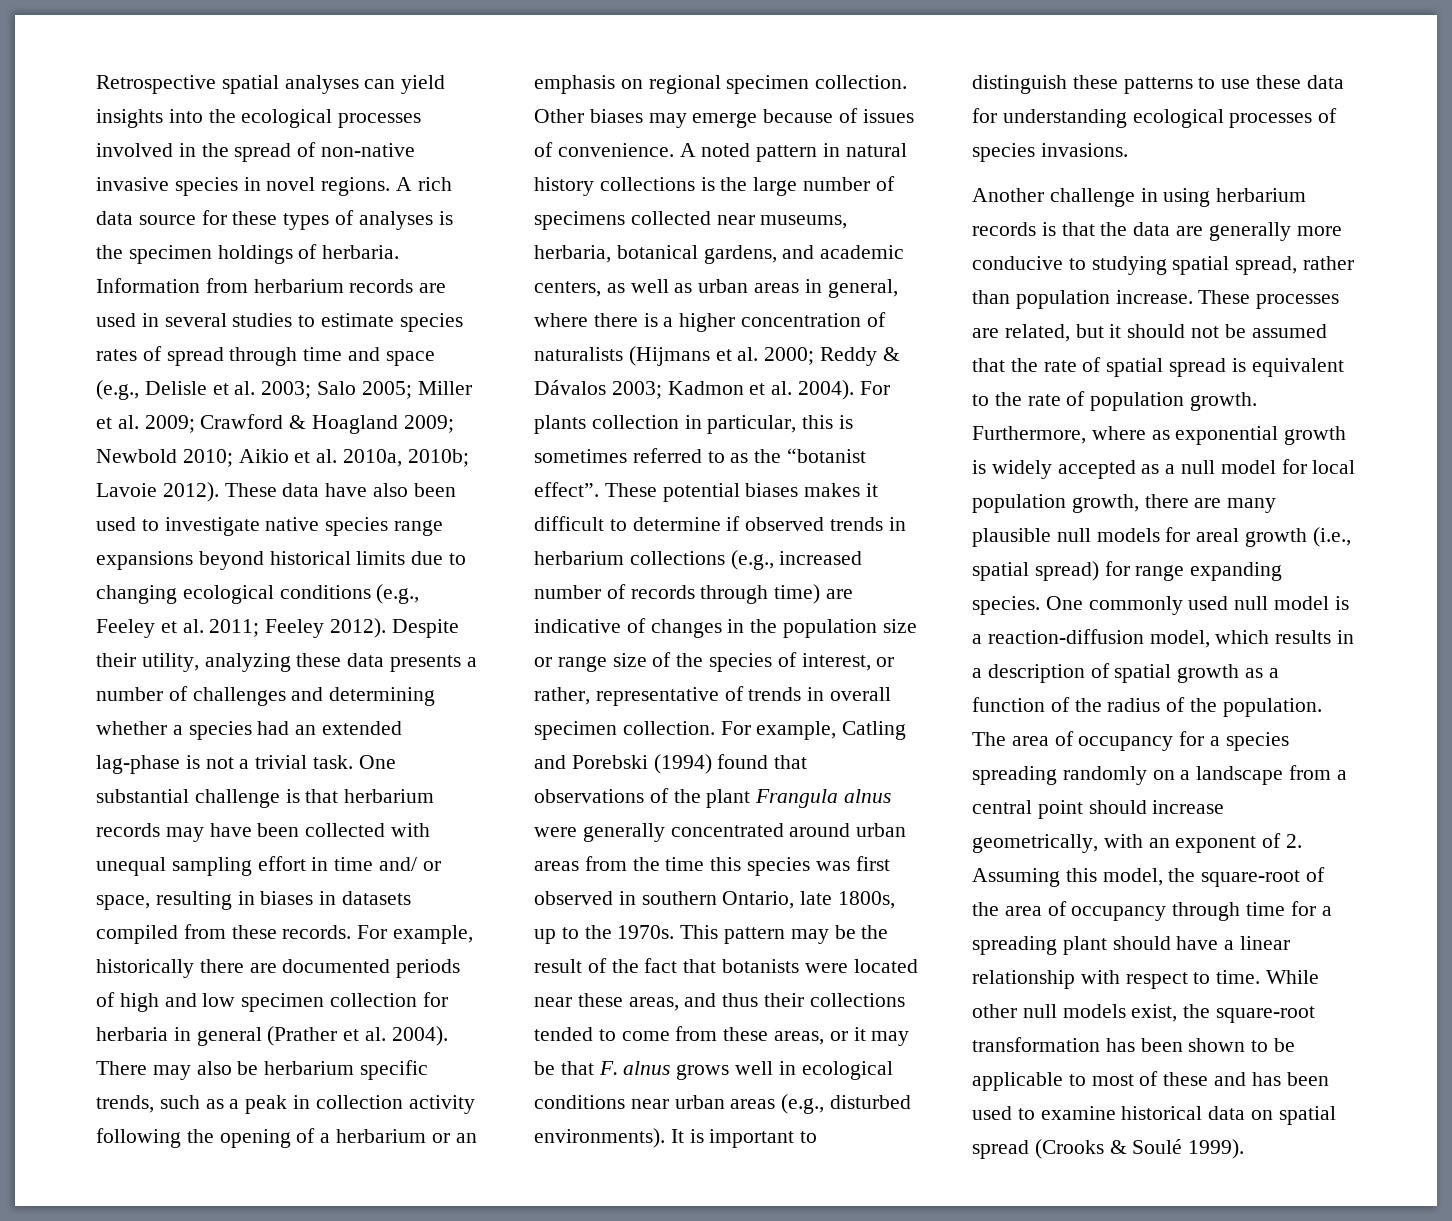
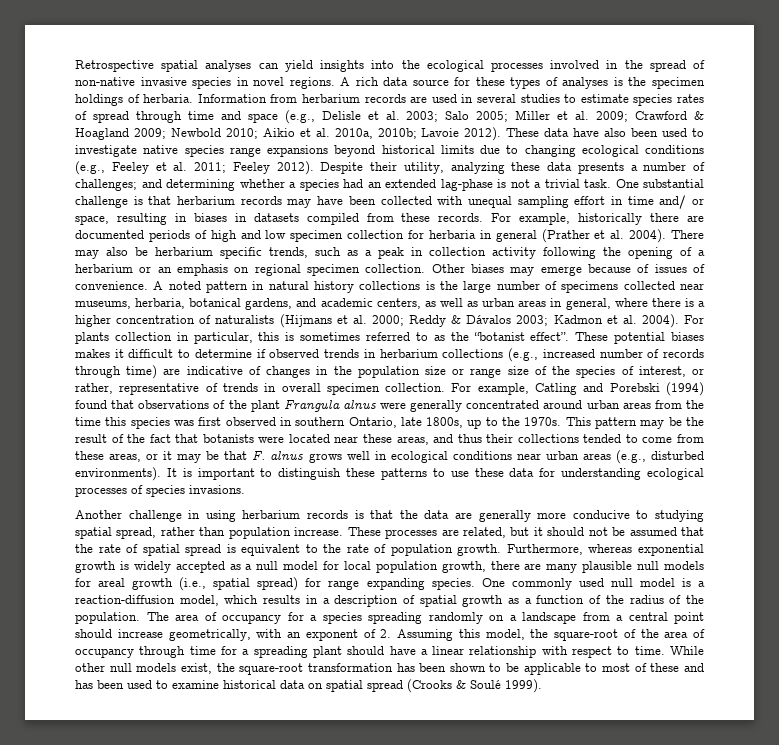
[192,687,286,706] challenges -> [75,179,137,191] challenges;
[1091,426,1170,440] where as -> [588,544,633,553] whereas

